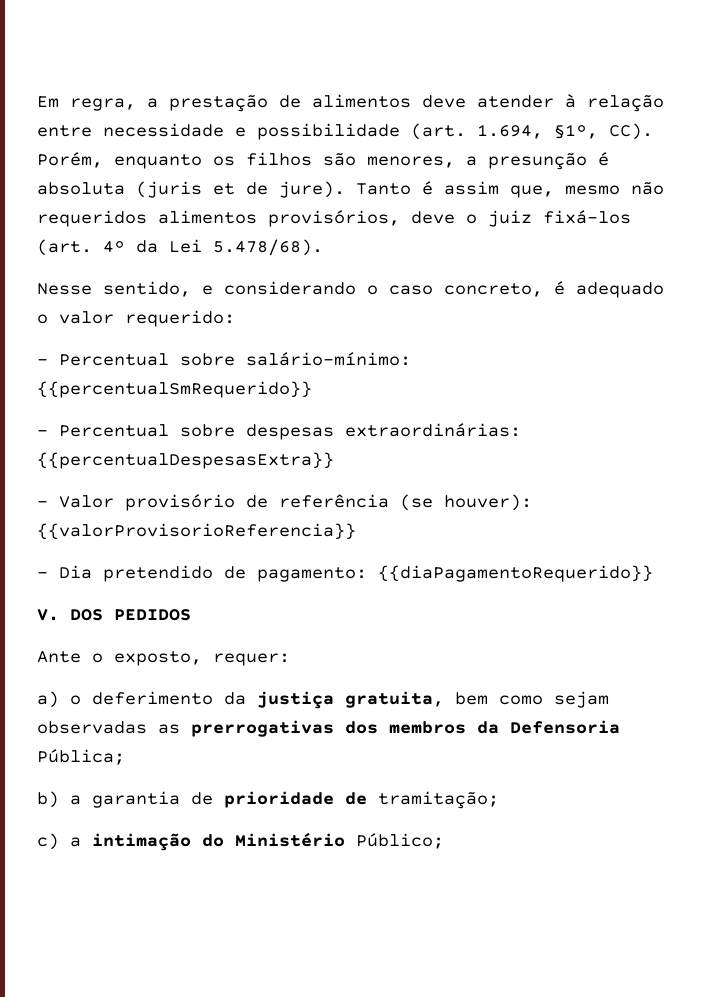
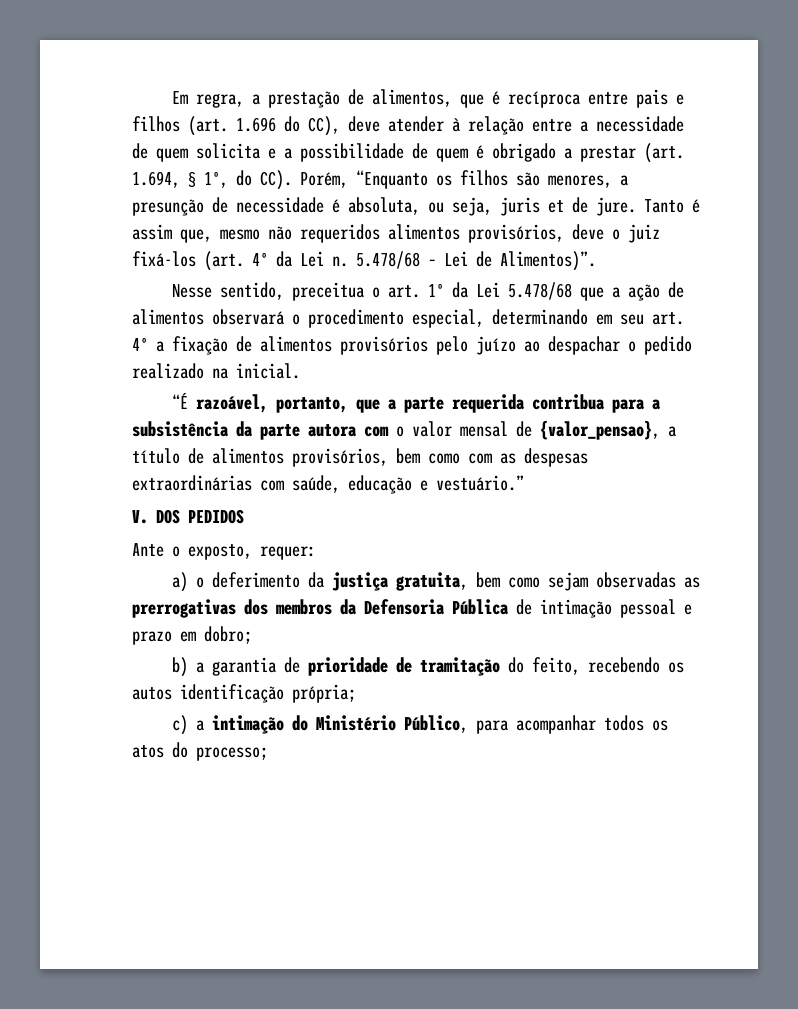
[312,94,411,108] alimentos -> [371,89,684,108] [132,116,340,136] alimentos, que é recíproca entre pais e filhos (art. 1.696 do CC),
[103,123,598,140] necessidade e possibilidade (art. 1.694, §1º, -> [580,116,684,132] [132,143,684,163] [132,170,252,188] a necessidade de quem solicita e a possibilidade de quem é obrigado a prestar (art. 1.694, § 1º, do
[114,154,202,169] enquanto -> [356,170,428,189] “Enquanto
[598,152,609,166] [37,181,202,198] é absoluta (juris -> [212,197,540,216] de necessidade é absoluta, ou seja, juris
[279,181,345,198] jure). -> [596,197,636,216] jure.
[213,239,323,256] [37,281,664,298] [37,310,235,327] [37,352,411,366] [37,381,312,398] [37,423,521,440] [37,452,334,469] [37,494,532,511] [37,523,356,540] [37,565,653,582] 5.478/68). // Nesse sentido, e considerando o caso concreto, é adequado o valor requerido: // – Percentual sobre salário-mínimo: {{percentualSmRequerido}} // – Percentual sobre despesas extraordinárias: {{percentualDespesasExtra}} // – Valor provisório de referência (se houver): {{valorProvisorioReferencia}} // – Dia pretendido de pagamento: {{diaPagamentoRequerido}} -> [332,251,596,271] [171,282,684,301] [132,309,684,328] [132,336,692,355] [132,363,300,379] [171,392,661,413] [132,420,676,440] [132,448,588,467] [132,475,524,494] n. 5.478/68 – Lei de Alimentos)”. // Nesse sentido, preceitua o art. 1º da Lei 5.478/68 que a ação de alimentos observará o procedimento especial, determinando em seu art. 4º a fixação de alimentos provisórios pelo juízo ao despachar o pedido realizado na inicial. // “É razoável, portanto, que a parte requerida contribua para a subsistência da parte autora com o valor mensal de {valor_pensao}, a título de alimentos provisórios, bem como com as despesas extraordinárias com saúde, educação e vestuário.”
[37,749,125,765] Pública; -> [452,599,692,618] [132,626,252,645] Pública de intimação pessoal e prazo em dobro;
[378,791,499,809] tramitação; -> [419,657,684,676] [132,684,356,703] tramitação do feito, recebendo os autos identificação própria;
[356,833,444,849] Público; -> [403,715,668,734] [132,742,268,761] Público, para acompanhar todos os atos do processo;

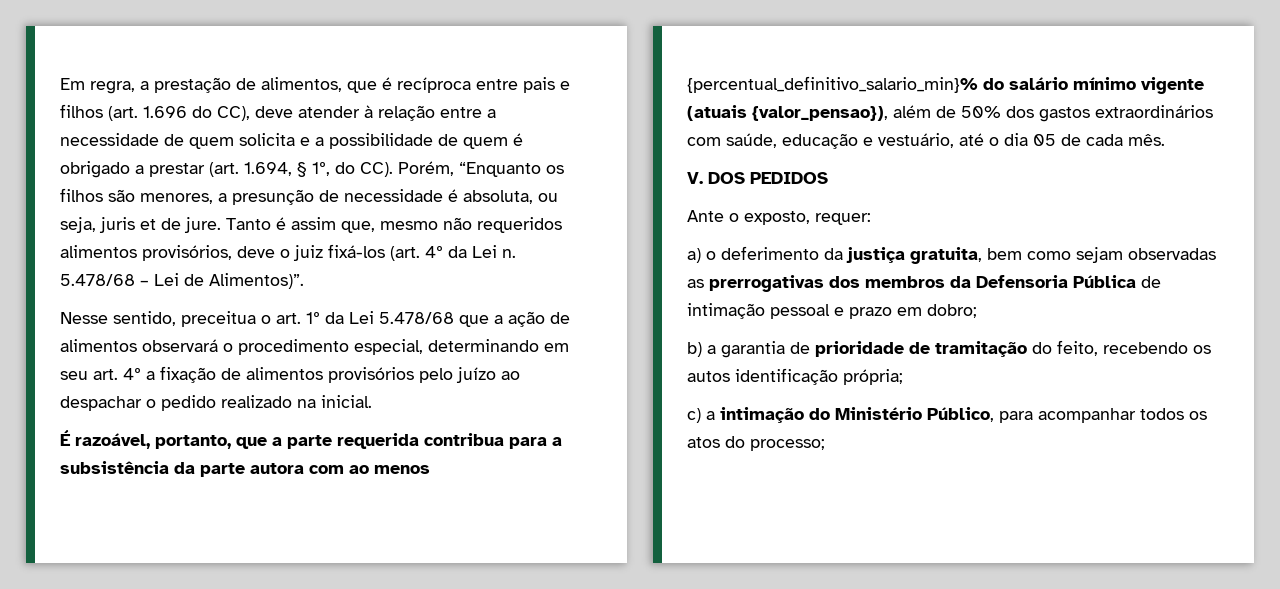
[171,392,188,409] “É -> [60,430,71,446] É
[396,420,676,440] [132,448,588,467] [132,475,524,494] o valor mensal de {valor_pensao}, a título de alimentos provisórios, bem como com as despesas extraordinárias com saúde, educação e vestuário.” -> [349,465,430,474] [687,76,1204,94] [687,105,1213,122] [687,133,1165,149] ao menos {percentual_definitivo_salario_min}% do salário mínimo vigente (atuais {valor_pensao}), além de 50% dos gastos extraordinários com saúde, educação e vestuário, até o dia 05 de cada mês.

